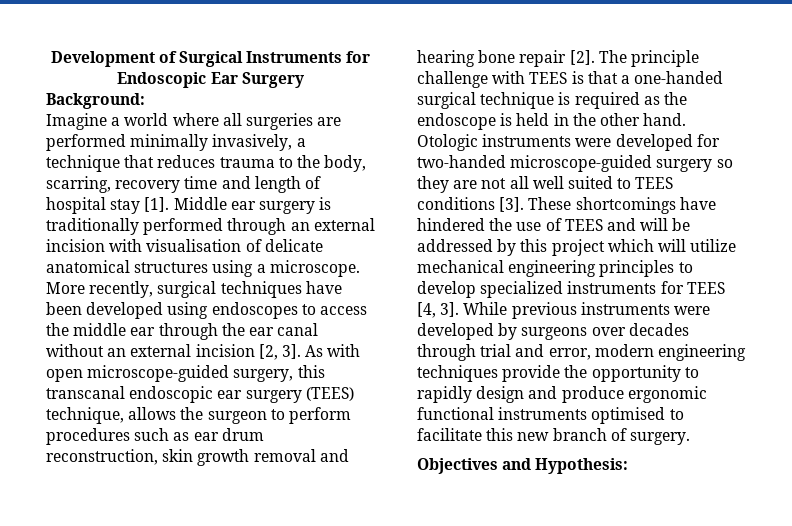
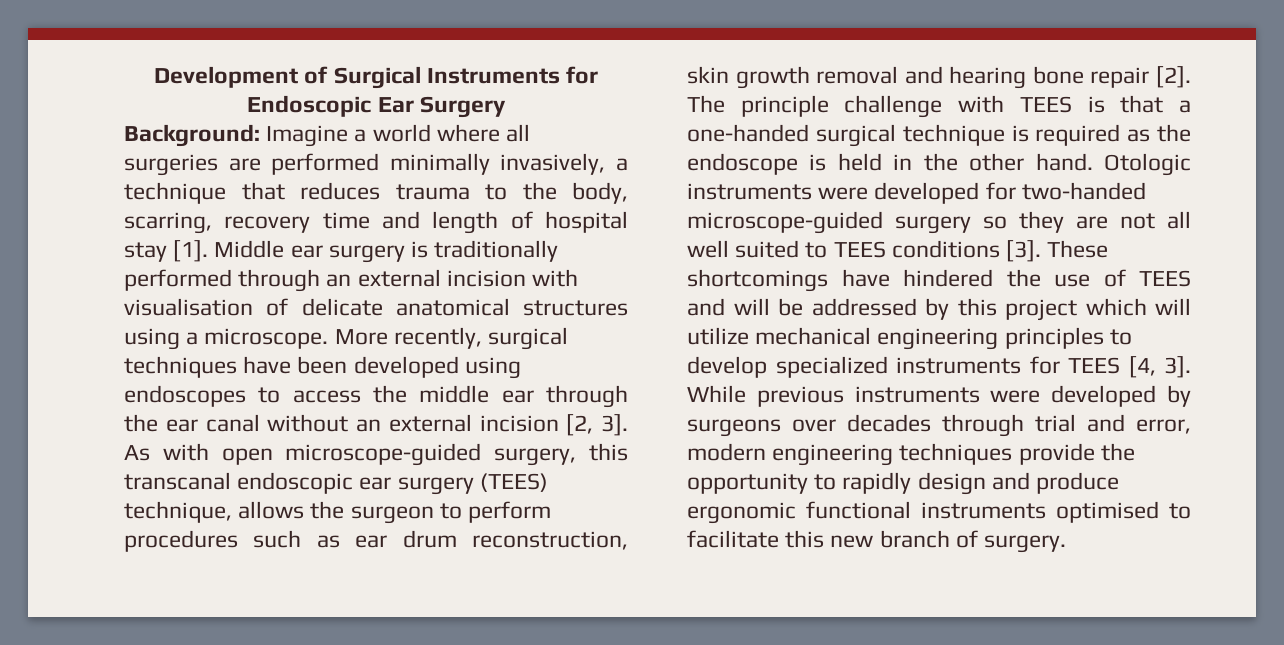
(145, 101) // -> (260, 135) none
[417,458,629,474] // Objectives and Hypothesis: -> (1067, 544) none

